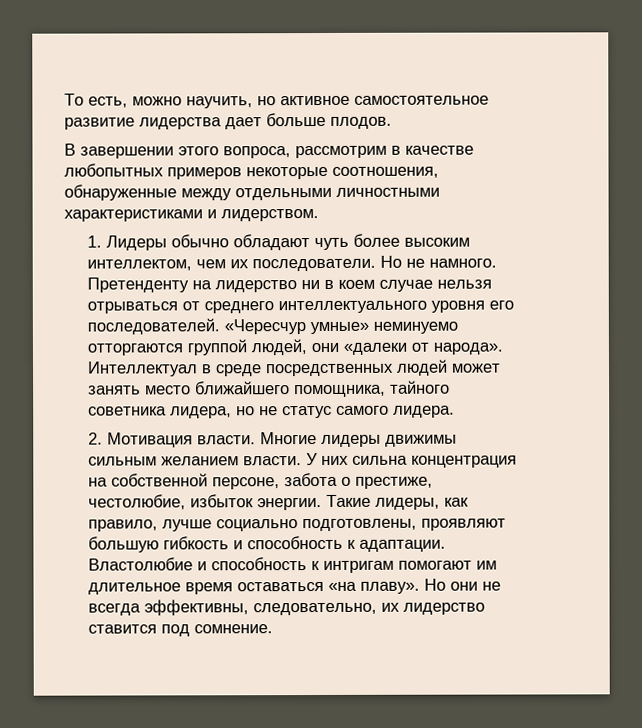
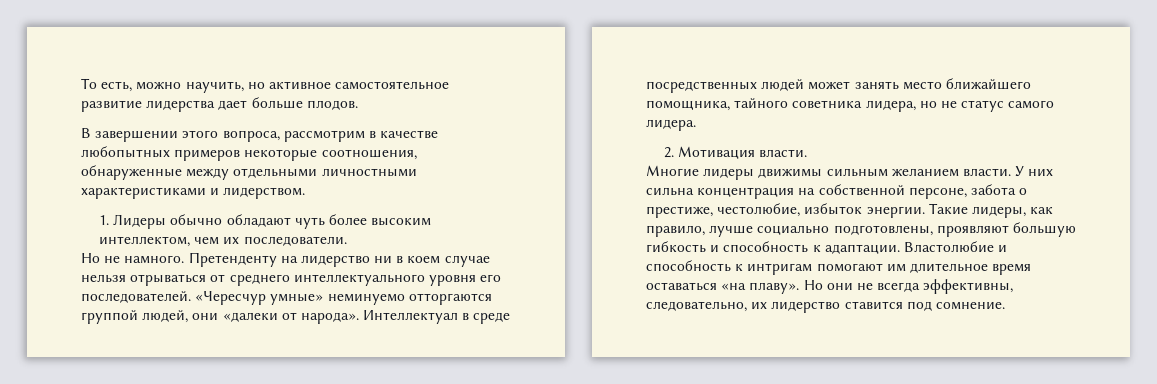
(377, 265) none -> (347, 241) //
(257, 440) none -> (808, 153) //

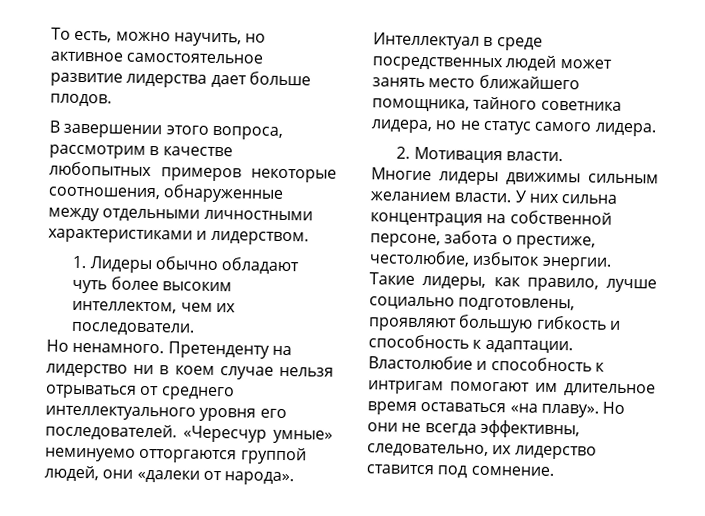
[104,255,185,264] не намного. -> [72,342,165,354] ненамного.

